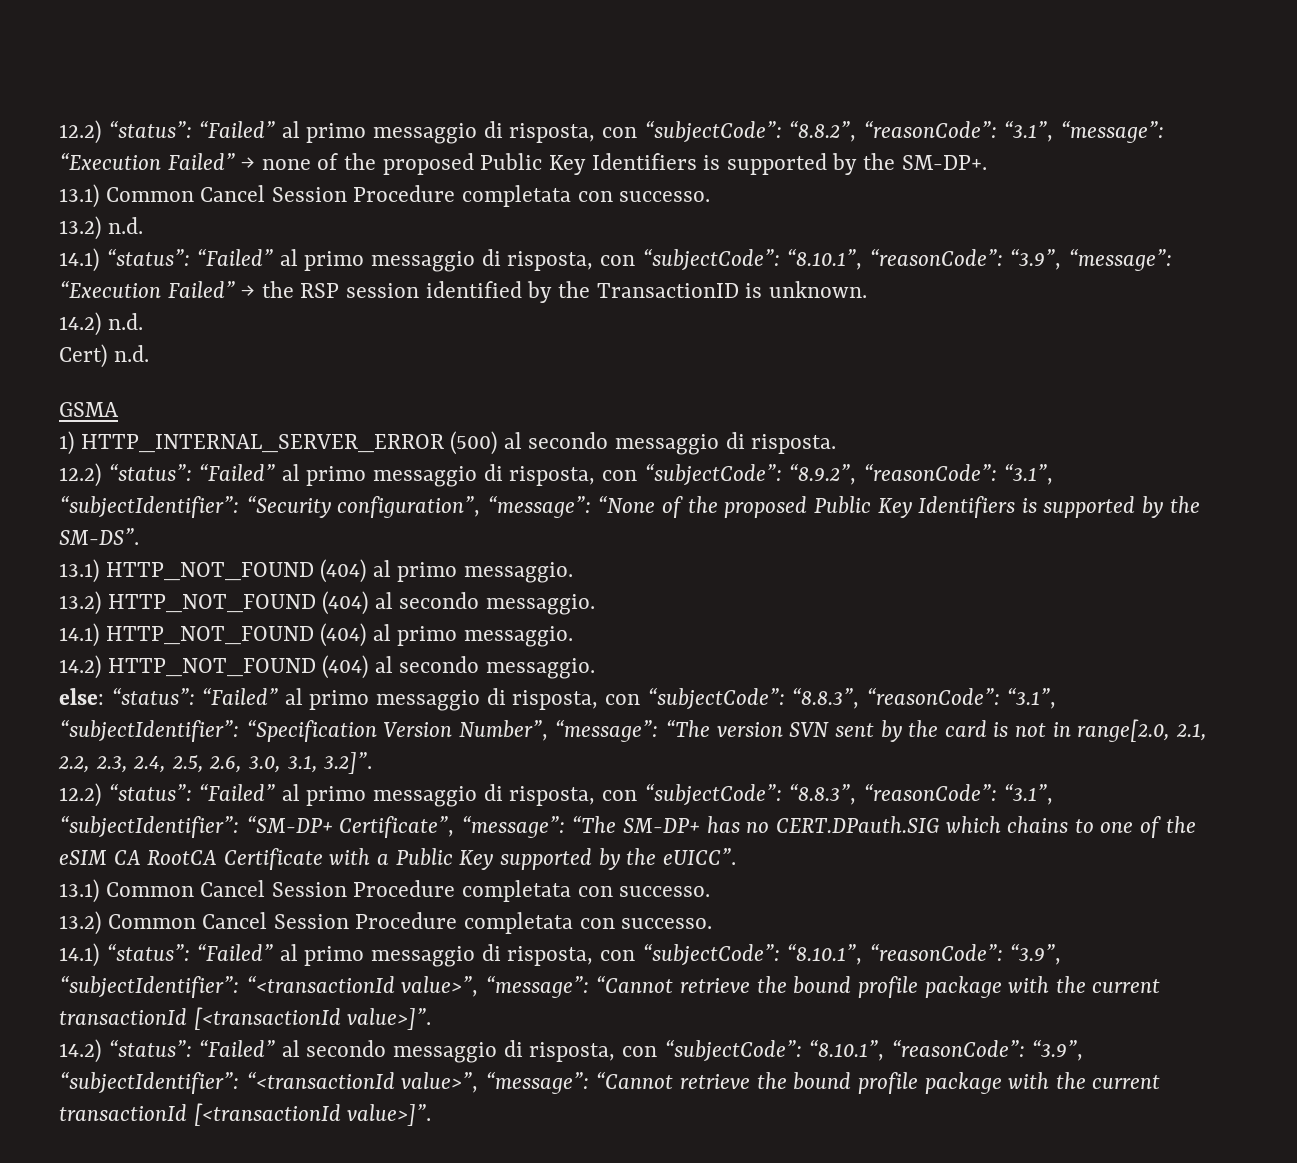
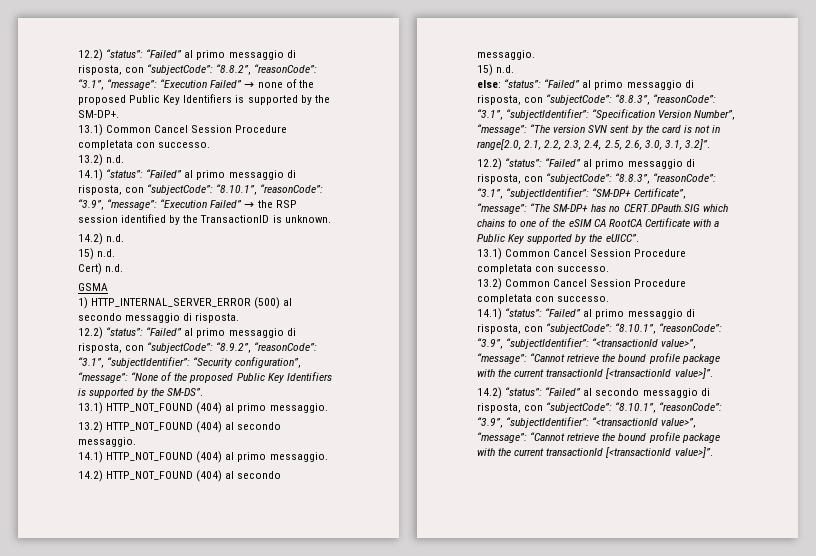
(143, 321) none -> [78,248,116,260] // 15) n.d.
(596, 668) none -> [477,64,515,76] // 15) n.d.

